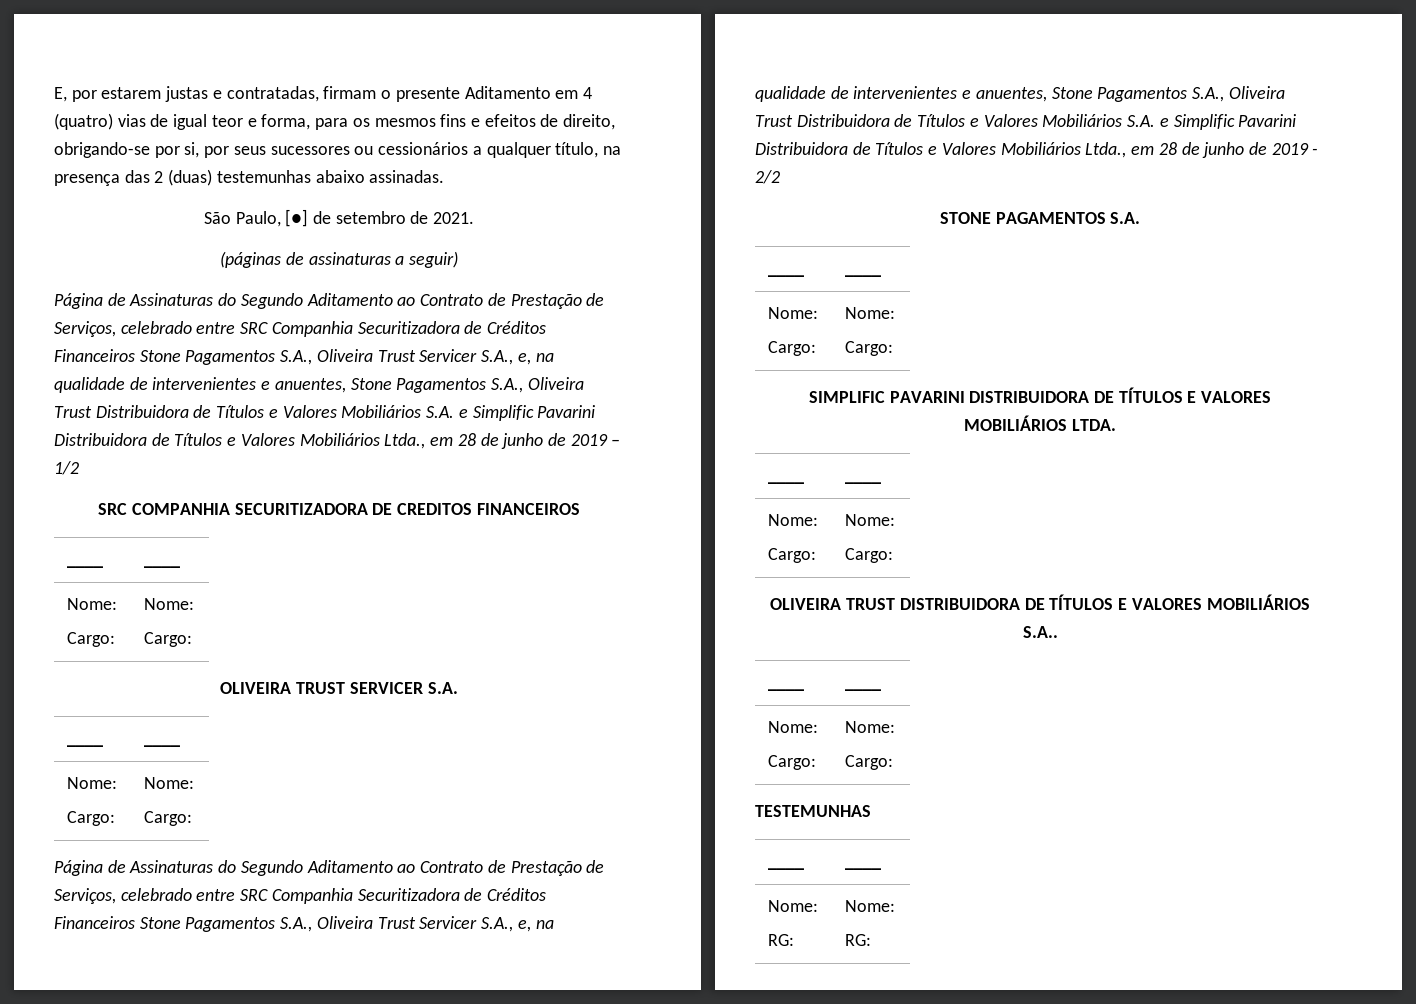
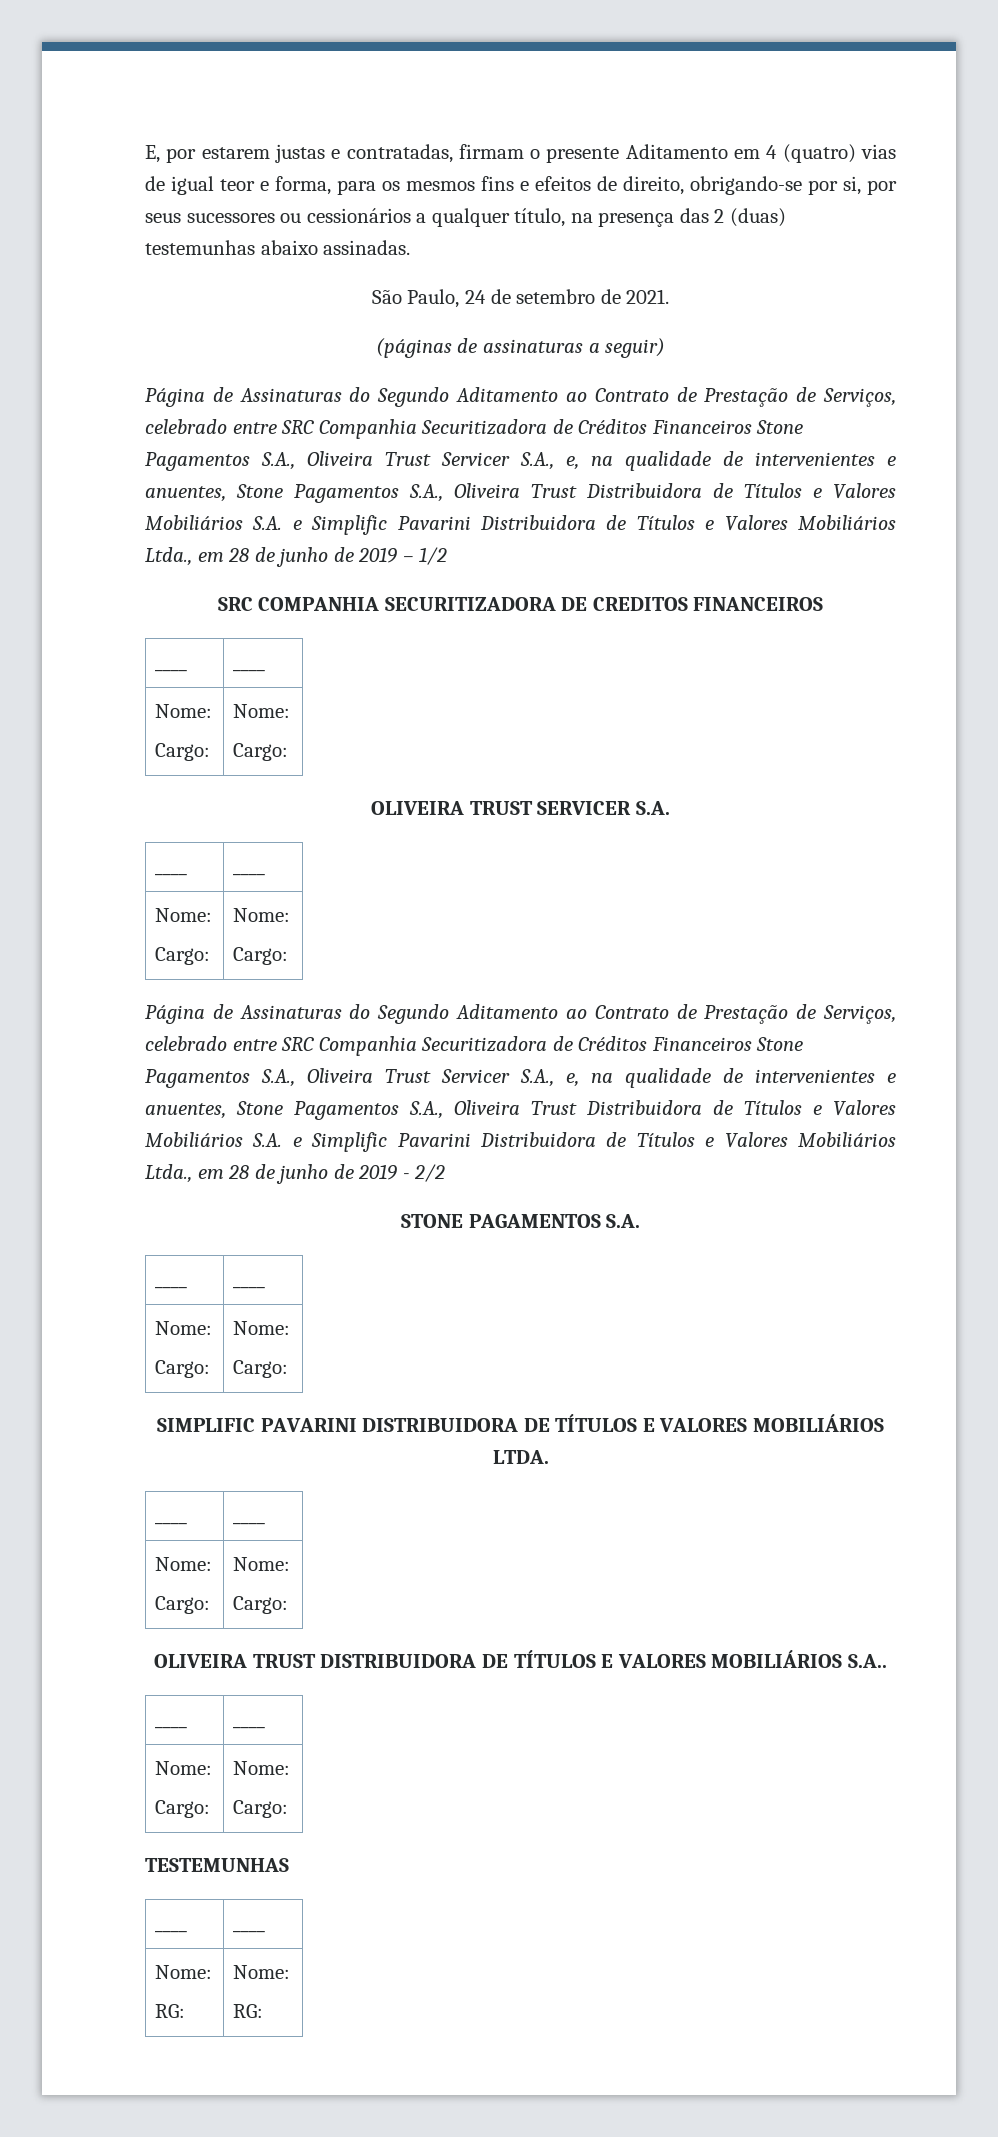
[285,209,309,227] [●] -> [464,290,486,304] 24

